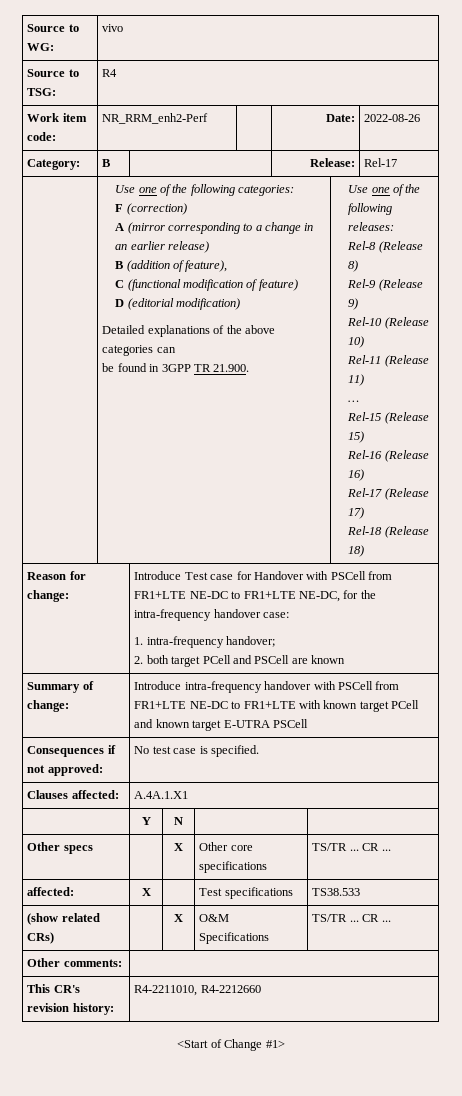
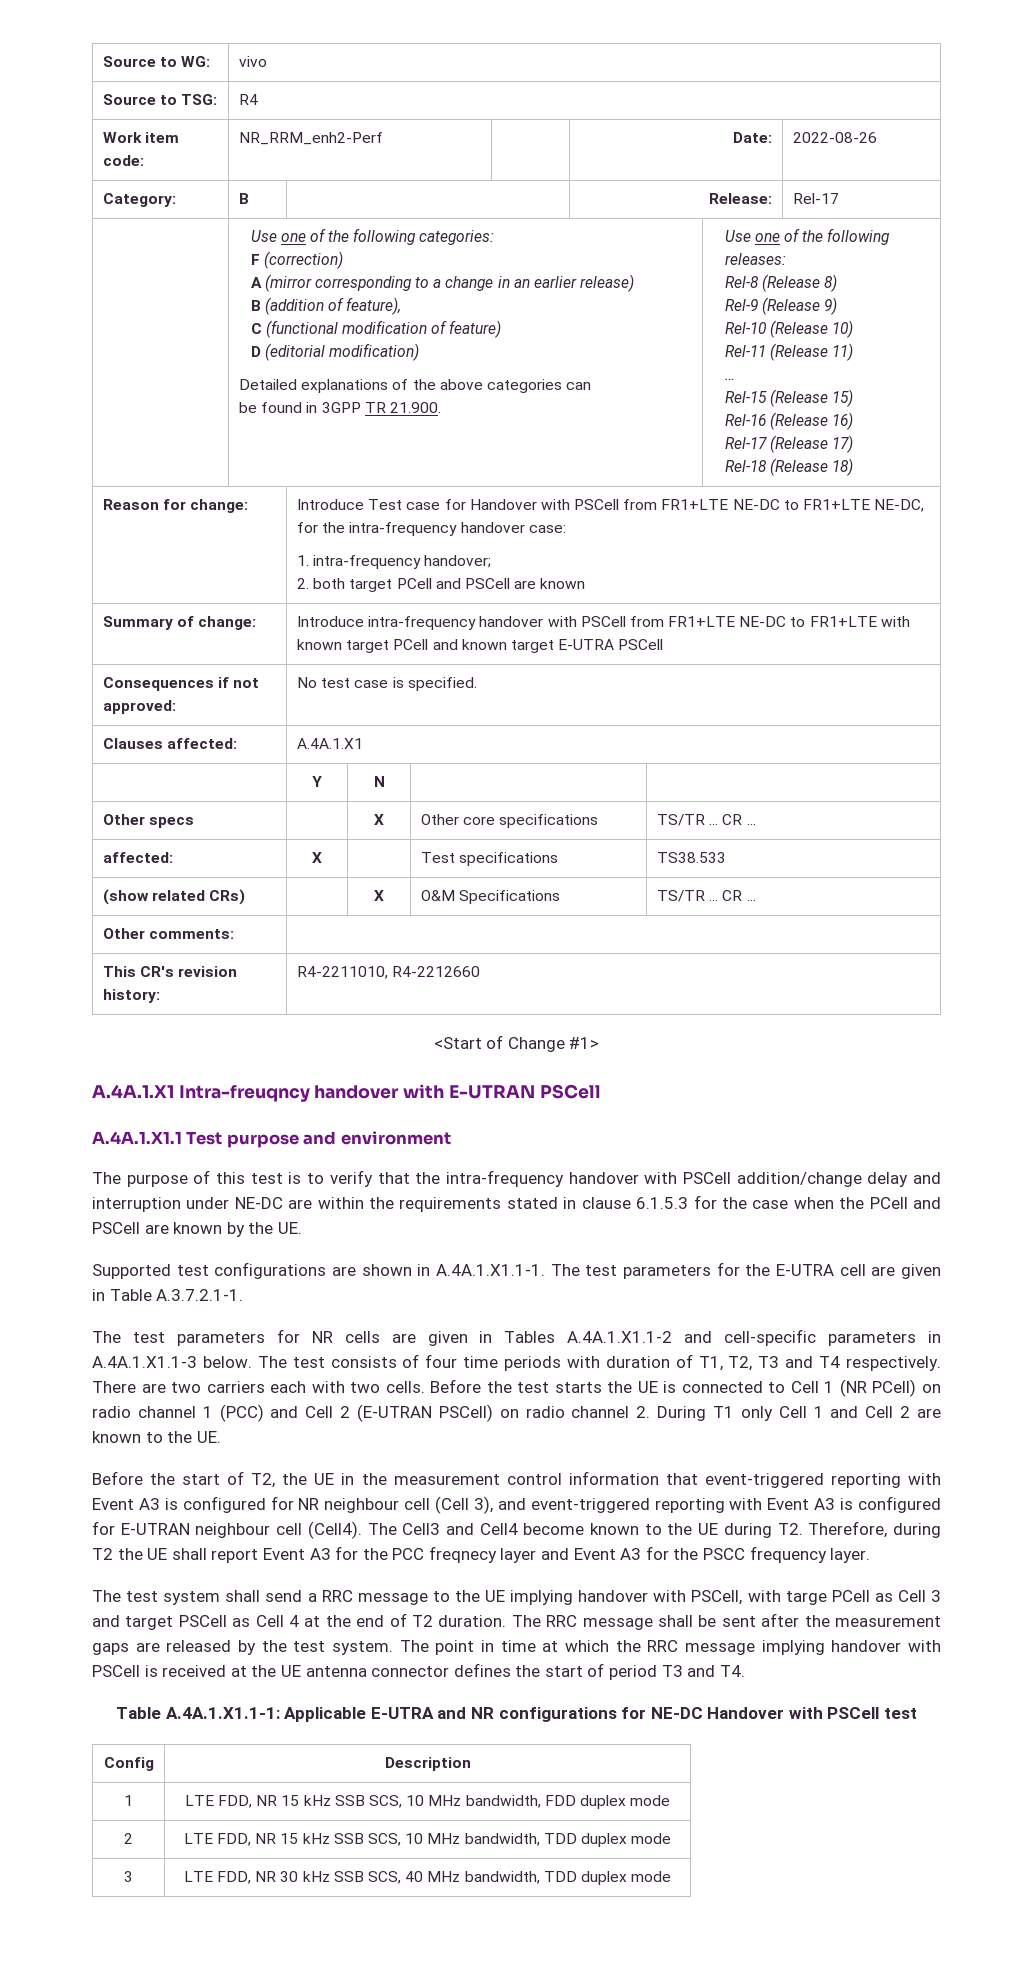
(285, 1044) none -> [92,1084,601,1102] [92,1131,451,1148] [92,1170,941,1187] [92,1195,941,1212] [92,1222,302,1237] [92,1262,941,1279] [92,1289,244,1301] [92,1329,942,1346] [92,1354,941,1371] [92,1379,941,1397] [92,1404,942,1422] [92,1431,221,1443] [92,1471,942,1488] [92,1496,941,1514] [92,1521,942,1539] [92,1546,871,1563] [92,1590,942,1605] [92,1613,941,1630] [92,1640,941,1655] [92,1663,745,1680] [115,1707,918,1722] [103,1757,154,1771] [384,1757,471,1771] [124,1795,133,1806] [184,1795,671,1809] [124,1833,133,1844] [183,1833,672,1847] [124,1871,133,1882] [183,1871,672,1885] // A.4A.1.X1 Intra-freuqncy handover with E-UTRAN PSCell // A.4A.1.X1.1 Test purpose and environment // The purpose of this test is to verify that the intra-frequency handover with PSCell addition/change delay and interruption under NE-DC are within the requirements stated in clause 6.1.5.3 for the case when the PCell and PSCell are known by the UE. // Supported test configurations are shown in A.4A.1.X1.1-1. The test parameters for the E-UTRA cell are given in Table A.3.7.2.1-1. // The test parameters for NR cells are given in Tables A.4A.1.X1.1-2 and cell-specific parameters in A.4A.1.X1.1-3 below. The test consists of four time periods with duration of T1, T2, T3 and T4 respectively. There are two carriers each with two cells. Before the test starts the UE is connected to Cell 1 (NR PCell) on radio channel 1 (PCC) and Cell 2 (E-UTRAN PSCell) on radio channel 2. During T1 only Cell 1 and Cell 2 are known to the UE. // Before the start of T2, the UE in the measurement control information that event-triggered reporting with Event A3 is configured for NR neighbour cell (Cell 3), and event-triggered reporting with Event A3 is configured for E-UTRAN neighbour cell (Cell4). The Cell3 and Cell4 become known to the UE during T2. Therefore, during T2 the UE shall report Event A3 for the PCC freqnecy layer and Event A3 for the PSCC frequency layer. // The test system shall send a RRC message to the UE implying handover with PSCell, with targe PCell as Cell 3 and target PSCell as Cell 4 at the end of T2 duration. The RRC message shall be sent after the measurement gaps are released by the test system. The point in time at which the RRC message implying handover with PSCell is received at the UE antenna connector defines the start of period T3 and T4. // Table A.4A.1.X1.1-1: Applicable E-UTRA and NR configurations for NE-DC Handover with PSCell test // Config | Description // 1 | LTE FDD, NR 15 kHz SSB SCS, 10 MHz bandwidth, FDD duplex mode // 2 | LTE FDD, NR 15 kHz SSB SCS, 10 MHz bandwidth, TDD duplex mode // 3 | LTE FDD, NR 30 kHz SSB SCS, 40 MHz bandwidth, TDD duplex mode

